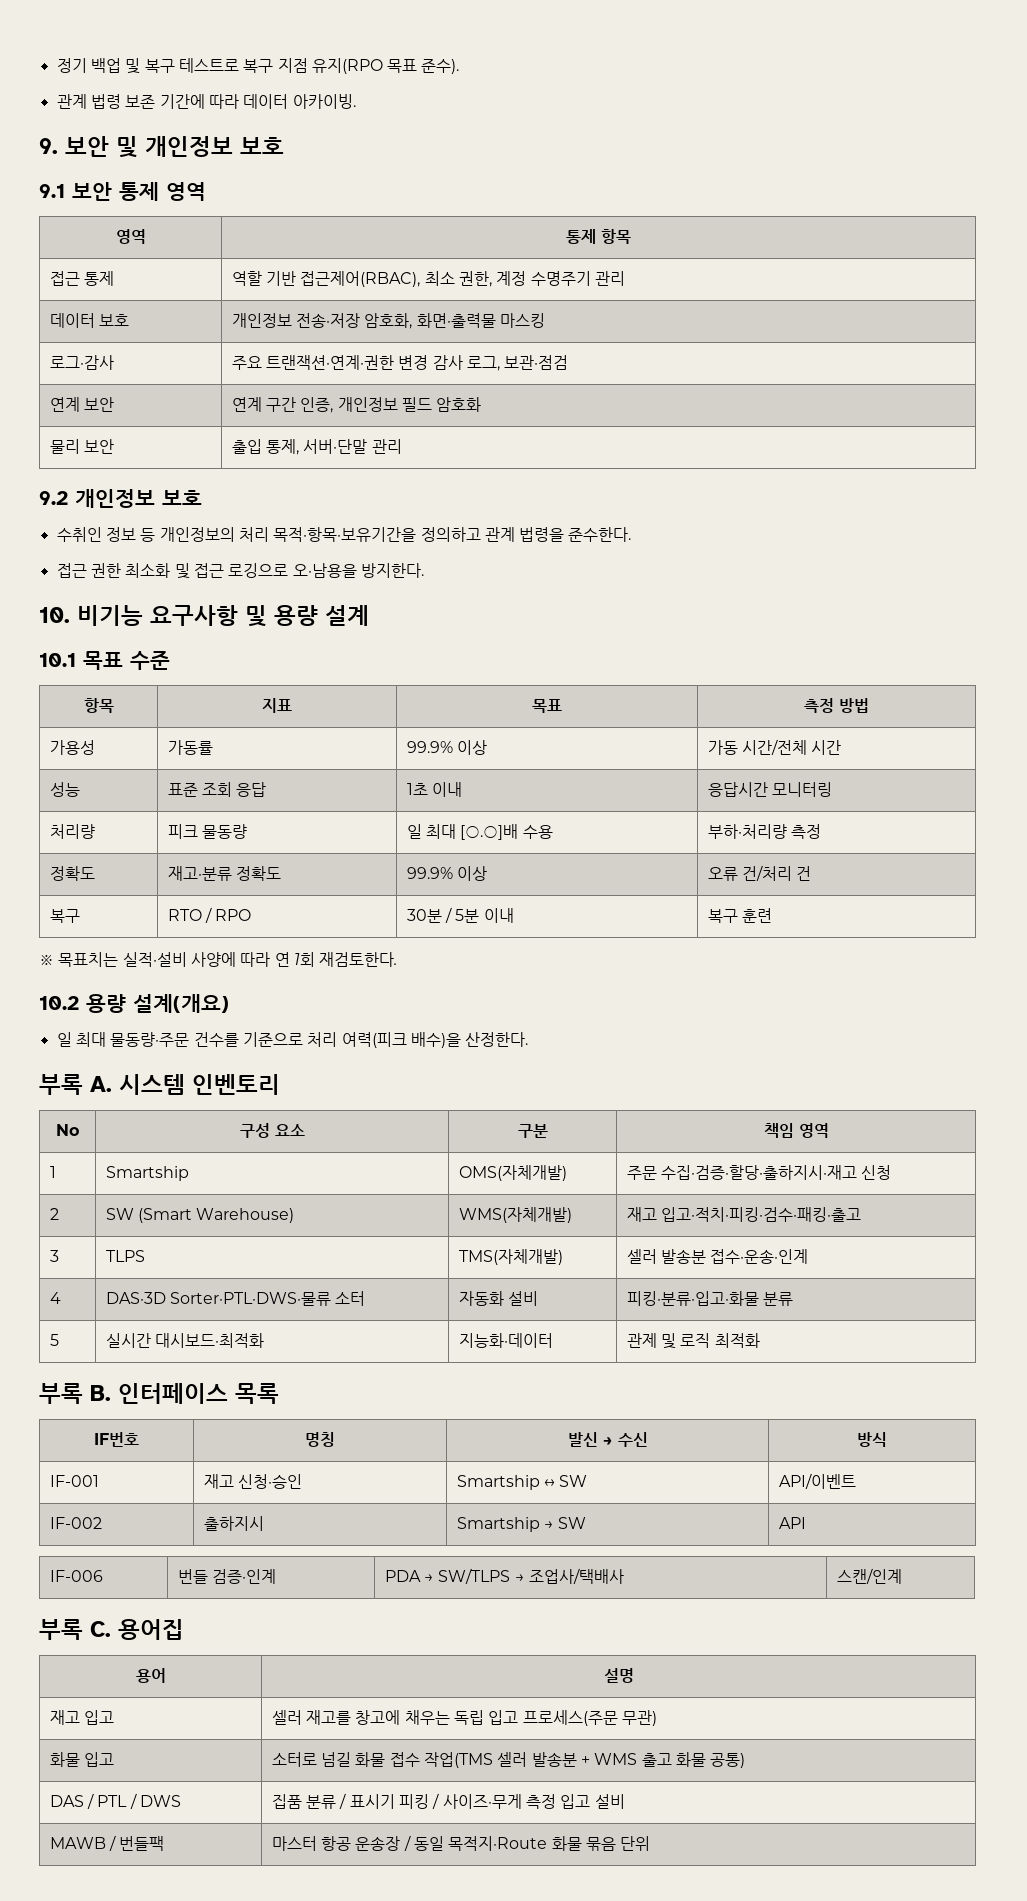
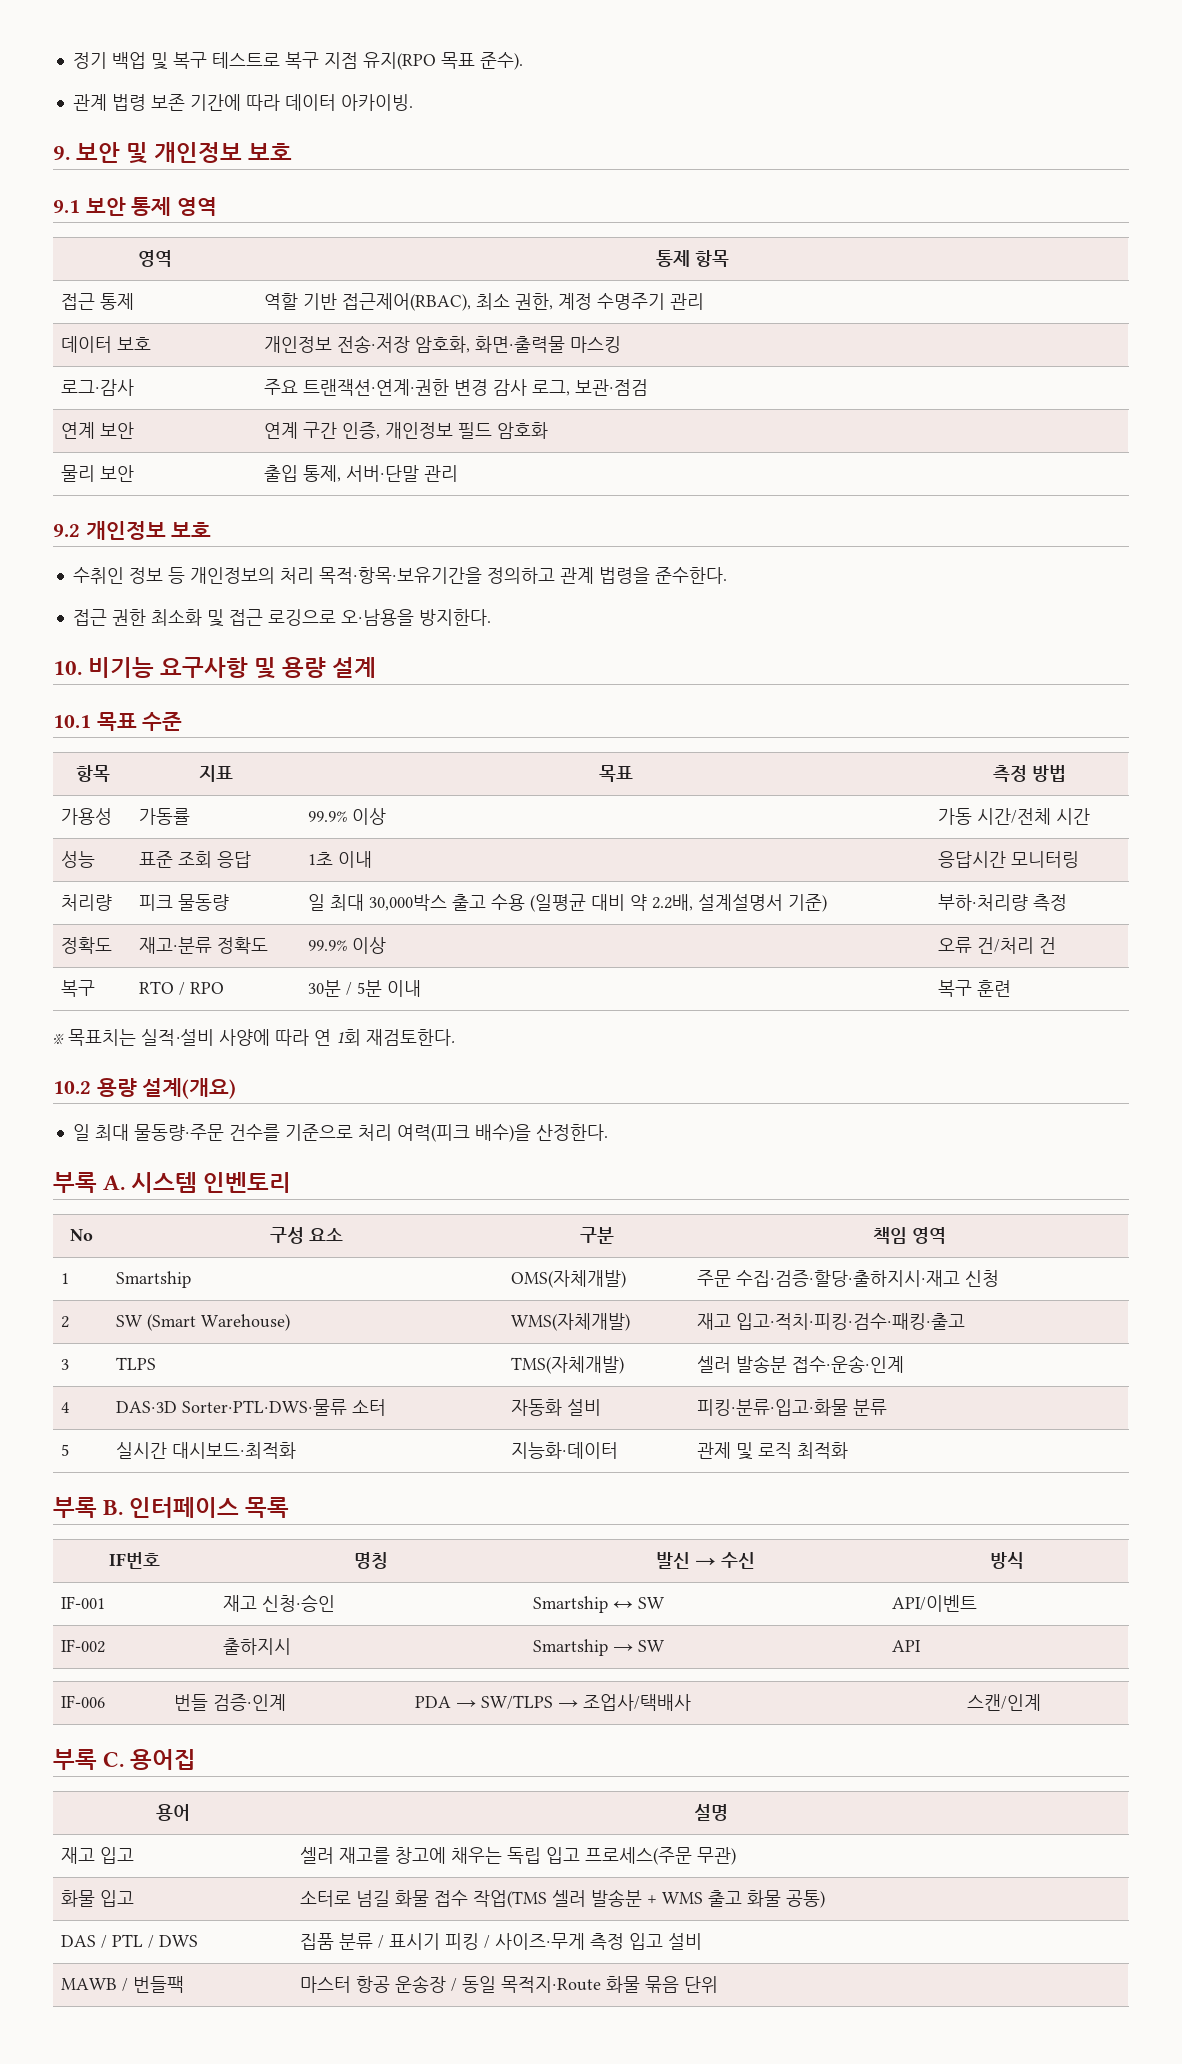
[460,824,519,840] [○.○]배 -> [369,894,487,911] 30,000박스 출고
(553, 832) none -> [530,894,828,912] (일평균 대비 약 2.2배, 설계설명서 기준)

